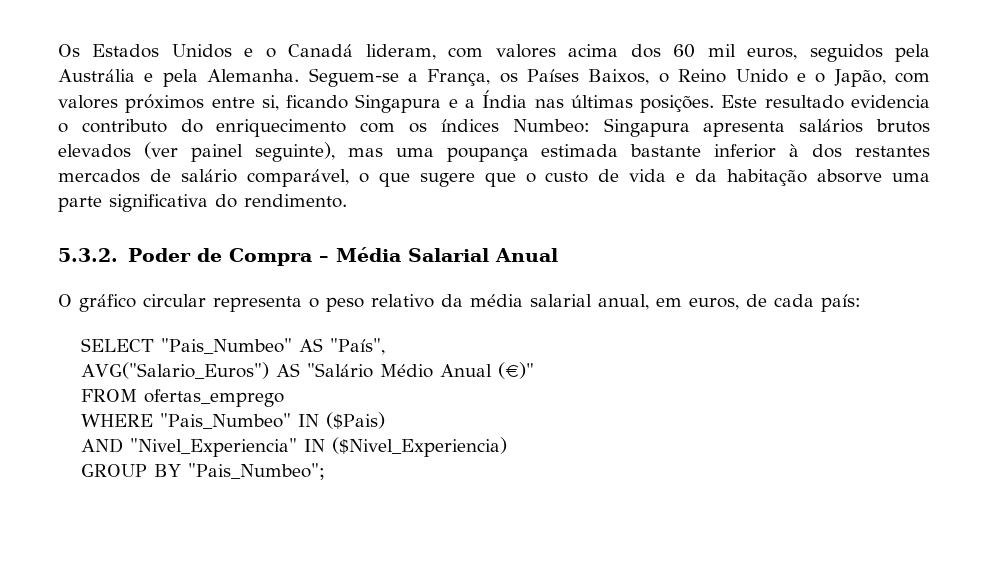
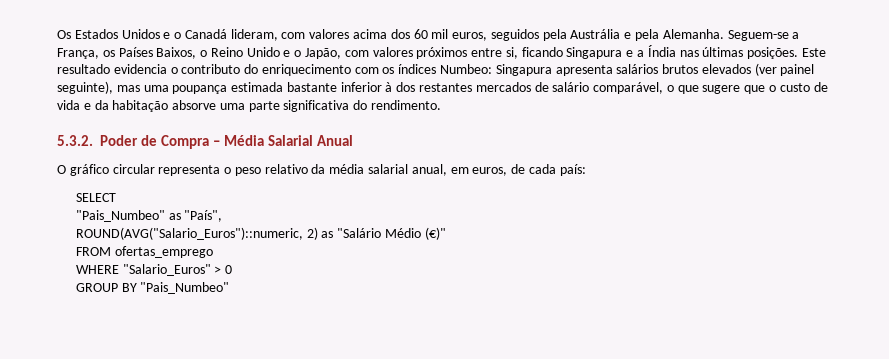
[160,338,323,354] "Pais_Numbeo" AS -> [75,210,181,222] // "Pais_Numbeo" as
[80,362,300,379] AVG("Salario_Euros") AS -> [75,227,334,240] ROUND(AVG("Salario_Euros")::numeric, 2) as
[439,364,492,377] Anual -> (421, 233) none
[159,412,385,429] [80,437,507,457] "Pais_Numbeo" IN ($Pais) // AND "Nivel_Experiencia" IN ($Nivel_Experiencia) -> [122,264,233,276] "Salario_Euros" > 0
[187,463,325,480] "Pais_Numbeo"; -> [140,282,230,294] "Pais_Numbeo"

